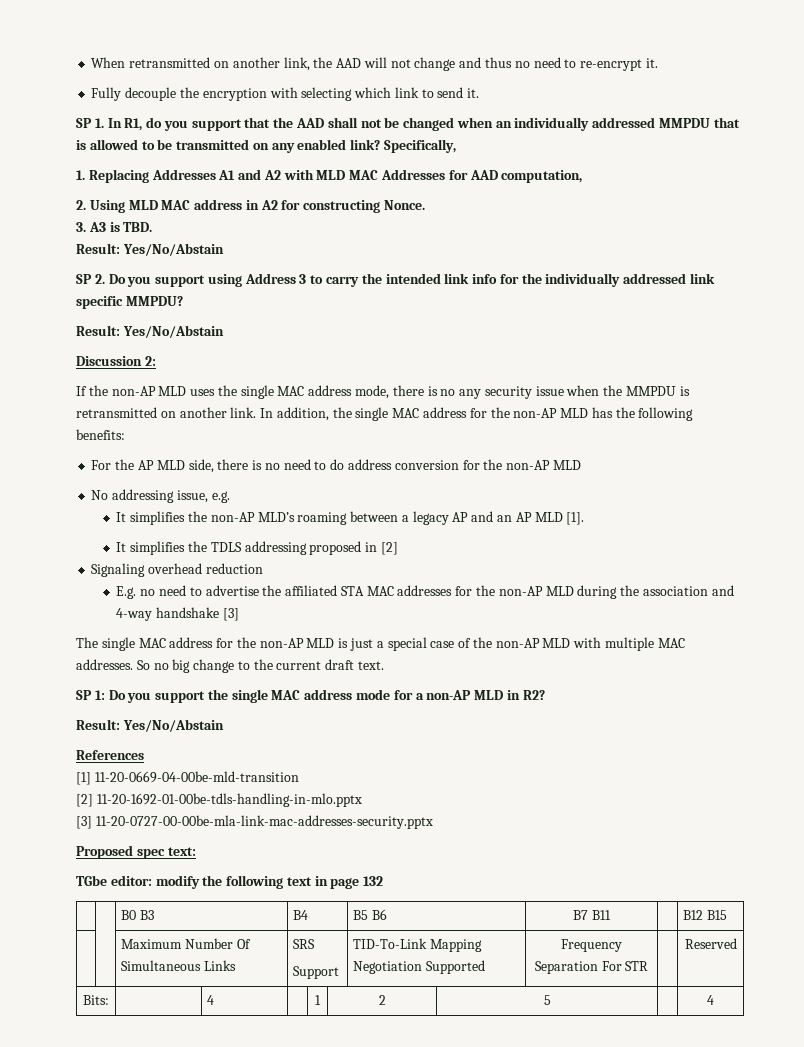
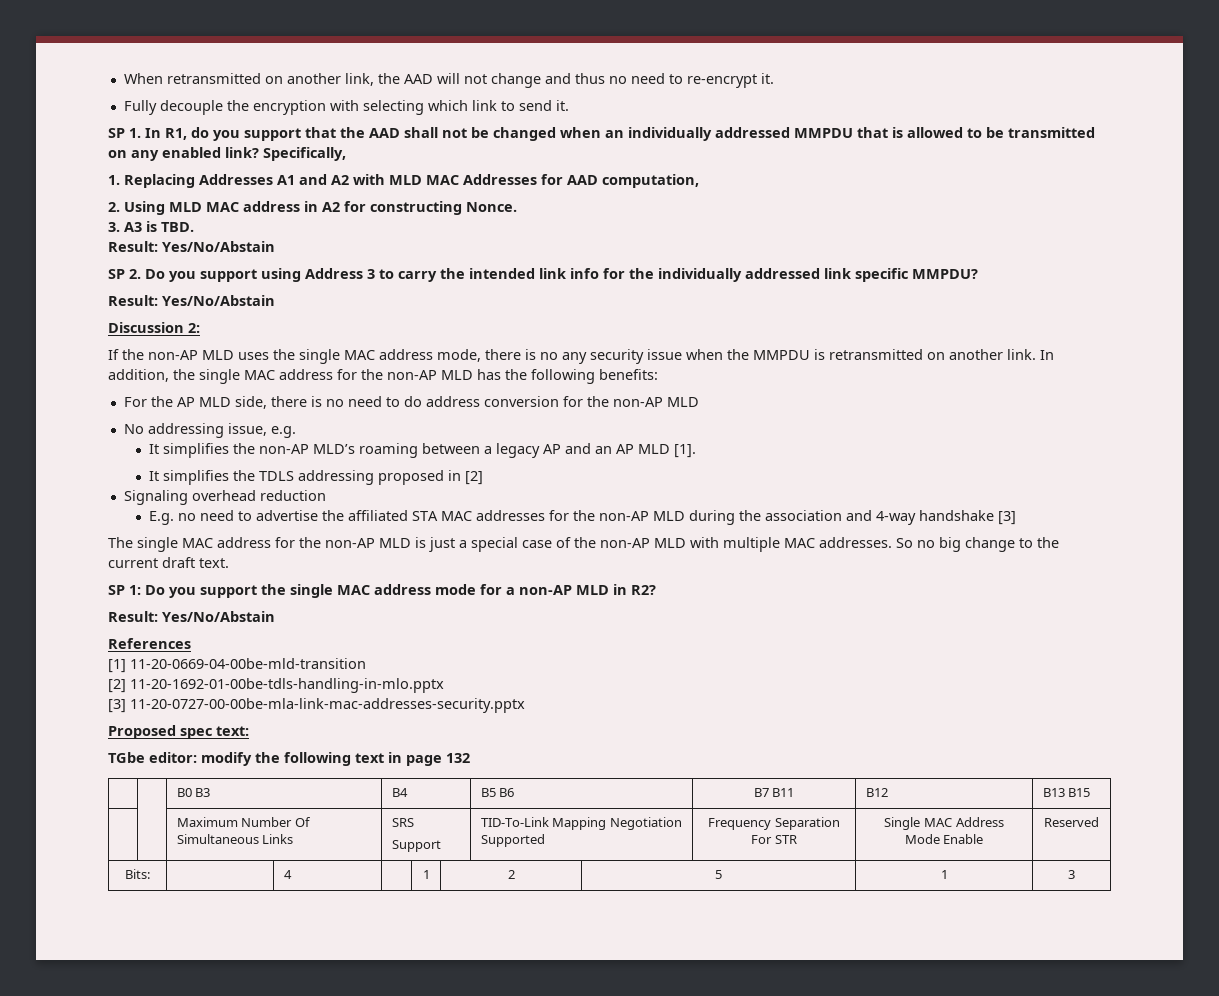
[683,910,704,920] | B12 -> [865,788,888,797] [1042,788,1065,797] B12 | B13
(649, 966) none -> [884,817,1004,830] [904,834,984,844] Single MAC Address Mode Enable
[707,995,714,1005] | 4 -> [940,870,948,879] [1068,870,1075,879] 1 | 3

